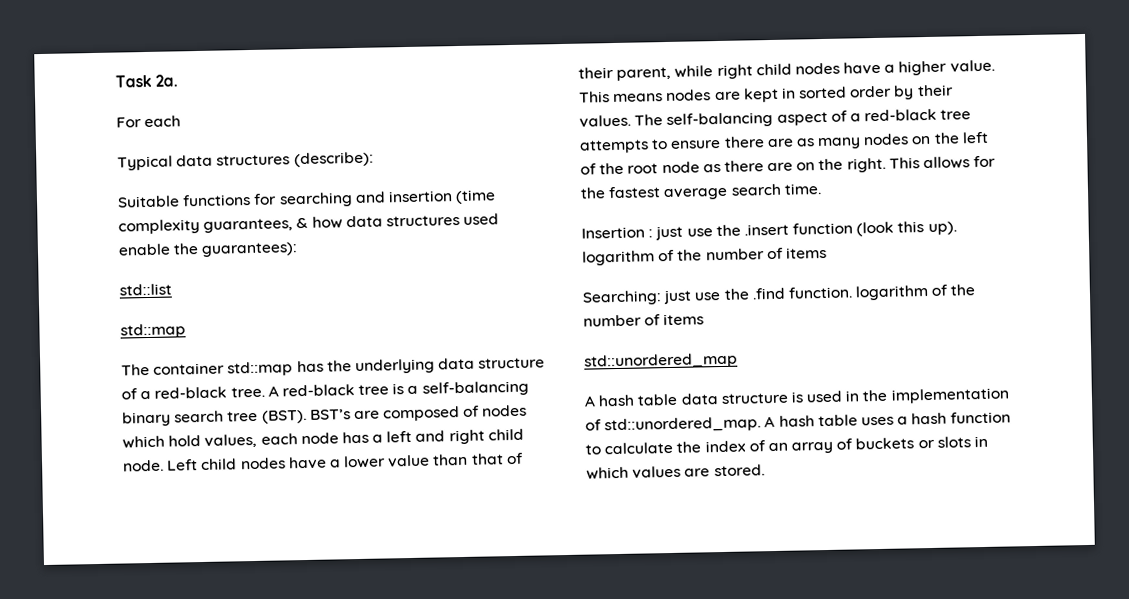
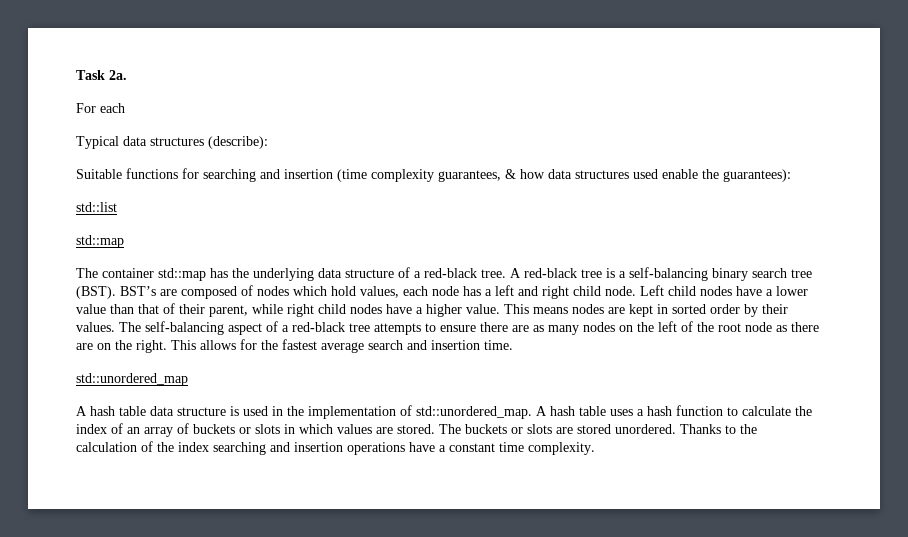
(782, 189) none -> [407,340,480,350] and insertion
[581,221,957,241] [582,246,827,266] [582,284,976,306] [583,313,705,327] // Insertion : just use the .insert function (look this up). logarithm of the number of items // Searching: just use the .find function. logarithm of the number of items -> (513, 345) none
(765, 470) none -> [439,424,757,434] [76,441,595,455] The buckets or slots are stored unordered. Thanks to the calculation of the index searching and insertion operations have a constant time complexity.

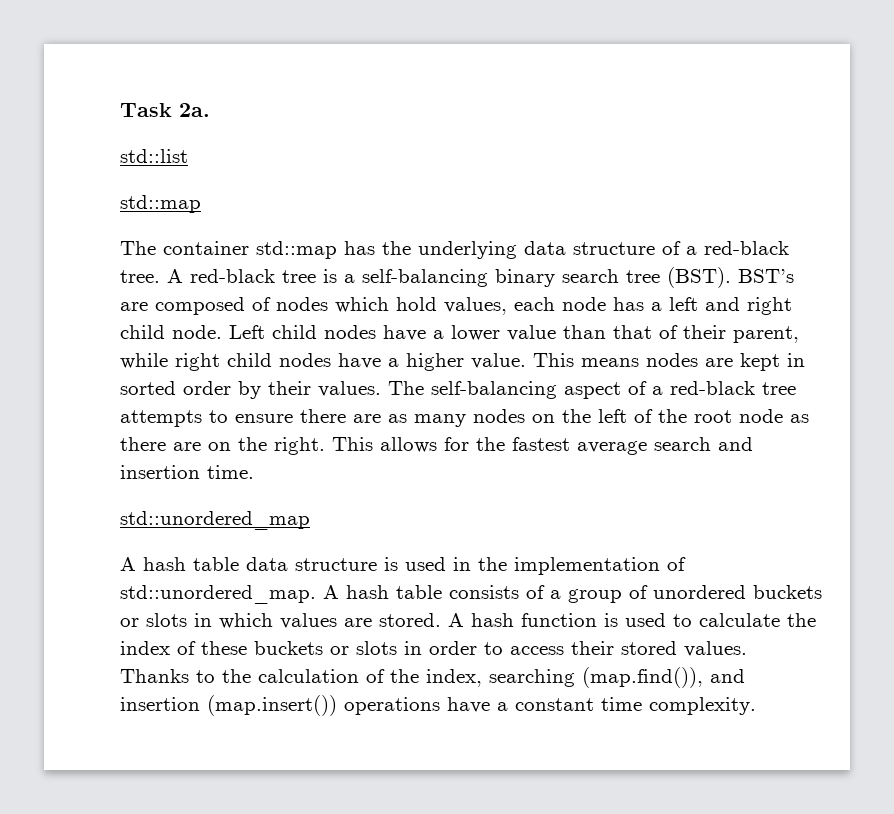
[76,103,125,113] [76,136,268,149] [76,168,791,182] // For each // Typical data structures (describe): // Suitable functions for searching and insertion (time complexity guarantees, & how data structures used enable the guarantees): -> (210, 110) none
[610,405,812,416] [76,423,189,437] uses a hash function to calculate the index of an array of -> [449,585,746,603] consists of a group of unordered
[439,424,676,434] The buckets or slots are stored unordered. -> [448,613,816,627] [120,641,747,657] A hash function is used to calculate the index of these buckets or slots in order to access their stored values.
[178,442,343,455] index searching and insertion -> [426,667,745,688] [120,695,337,716] index, searching (map.find()), and insertion (map.insert())

